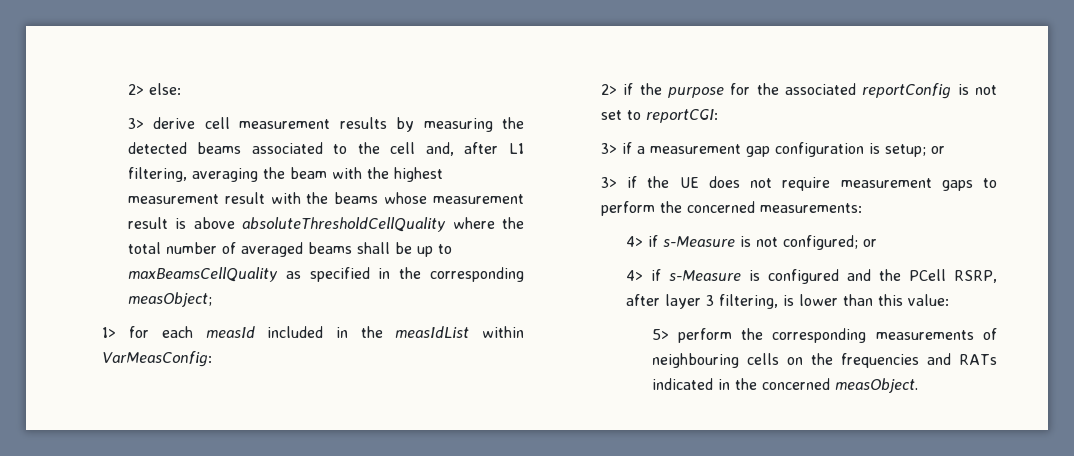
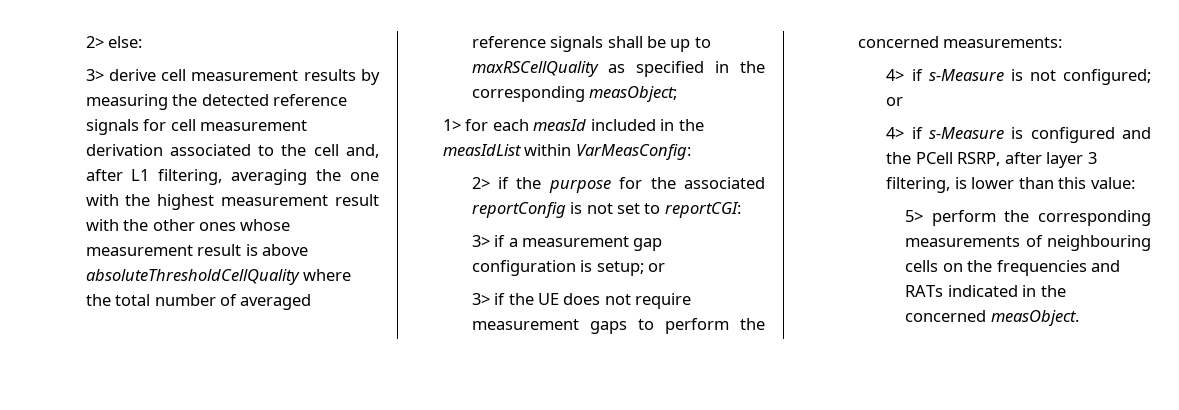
[197,142,242,154] beams -> [272,94,347,106] [85,119,307,135] [85,144,163,156] reference signals for cell measurement derivation
[289,167,327,179] beam -> [350,172,380,181] one
[334,192,379,204] beams -> [152,219,236,231] other ones
[307,242,352,254] beams -> [471,36,604,52] reference signals
[127,267,278,282] maxBeamsCellQuality -> [471,61,599,77] maxRSCellQuality

